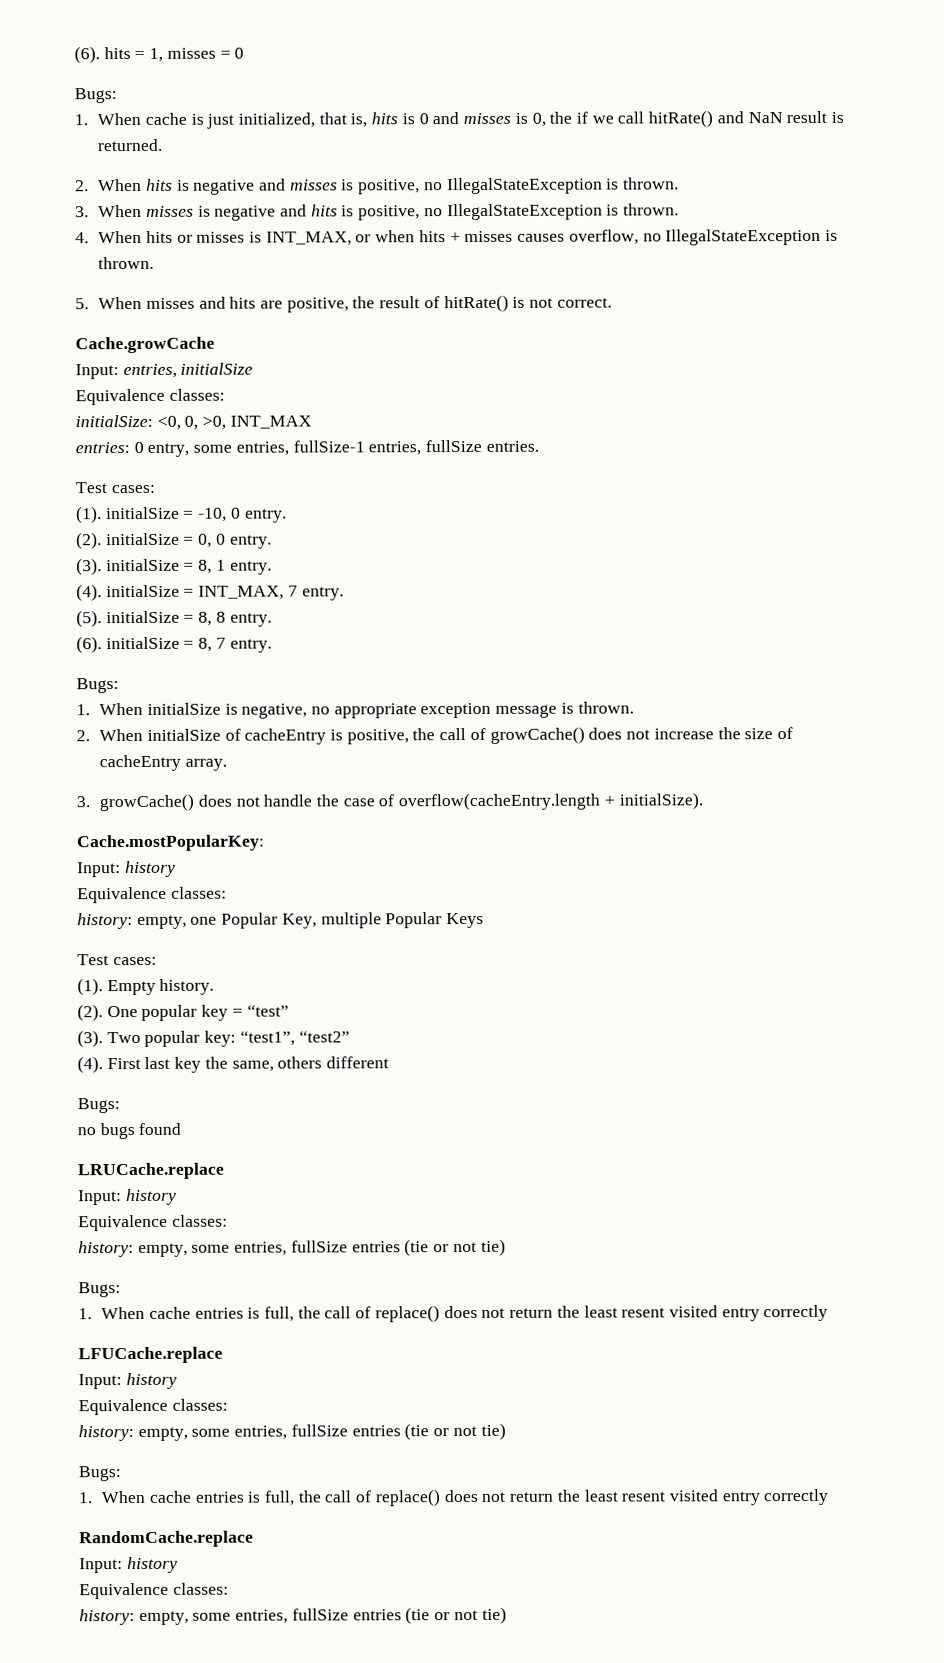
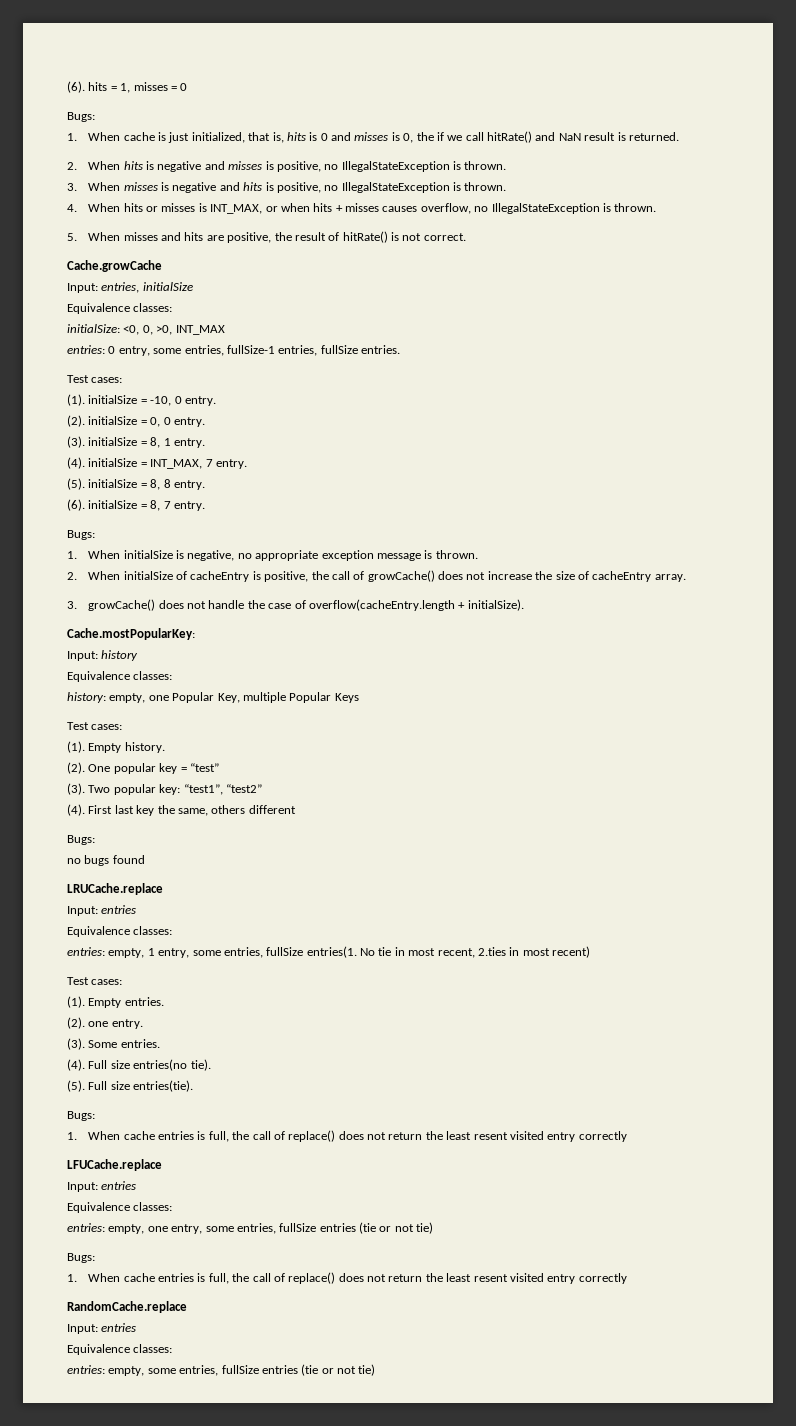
[125,1188,177,1206] [78,1214,228,1232] [78,1238,506,1258] history // Equivalence classes: // history: empty, some entries, fullSize entries (tie or not tie) -> [101,905,137,914] [67,926,173,937] [67,946,590,958] [67,977,123,985] [67,996,164,1008] [67,1017,143,1029] [67,1038,160,1050] [67,1059,211,1071] [67,1080,194,1092] entries // Equivalence classes: // entries: empty, 1 entry, some entries, fullSize entries(1. No tie in most recent, 2.ties in most recent) // Test cases: // (1). Empty entries. // (2). one entry. // (3). Some entries. // (4). Full size entries(no tie). // (5). Full size entries(tie).
[125,1372,177,1390] [78,1398,228,1416] [78,1425,188,1442] history // Equivalence classes: // history: empty, -> [101,1181,137,1190] [67,1202,173,1213] [67,1223,203,1234] entries // Equivalence classes: // entries: empty, one entry,
[126,1556,178,1574] [79,1582,229,1600] [79,1609,135,1626] history // Equivalence classes: // history: -> [101,1323,137,1332] [67,1344,173,1355] [67,1365,105,1374] entries // Equivalence classes: // entries:

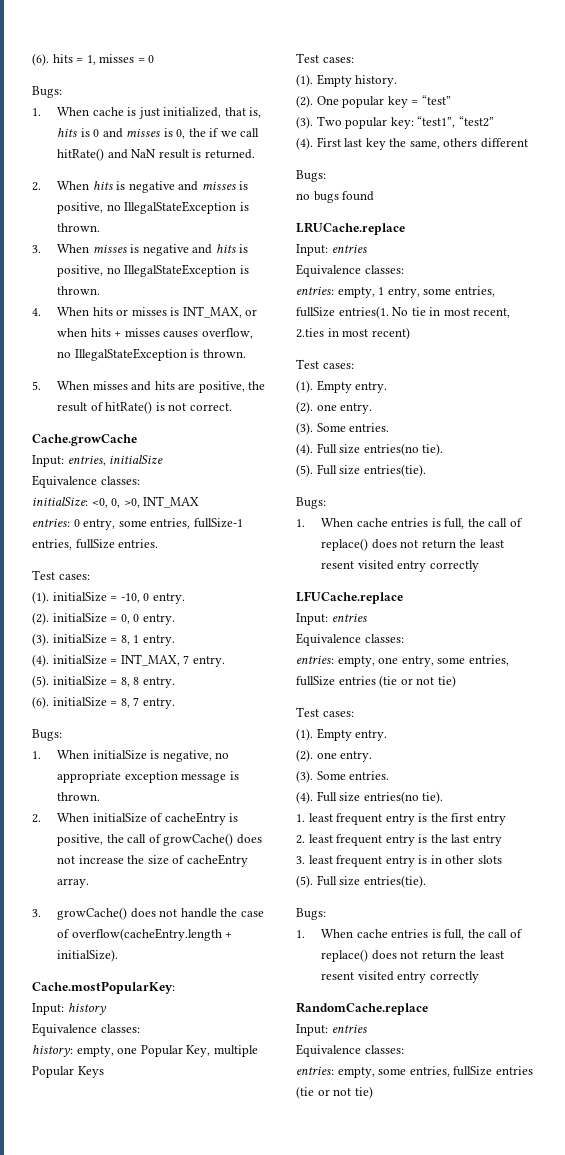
[124,997,164,1006] entries. -> [355,382,388,393] entry.
(434, 1228) none -> [296,707,354,717] [296,728,388,741] [296,749,373,762] [296,770,390,783] [296,791,444,804] [296,813,506,825] [296,834,502,846] [296,855,502,867] [296,875,426,888] // Test cases: // (1). Empty entry. // (2). one entry. // (3). Some entries. // (4). Full size entries(no tie). // 1. least frequent entry is the first entry // 2. least frequent entry is the last entry // 3. least frequent entry is in other slots // (5). Full size entries(tie).

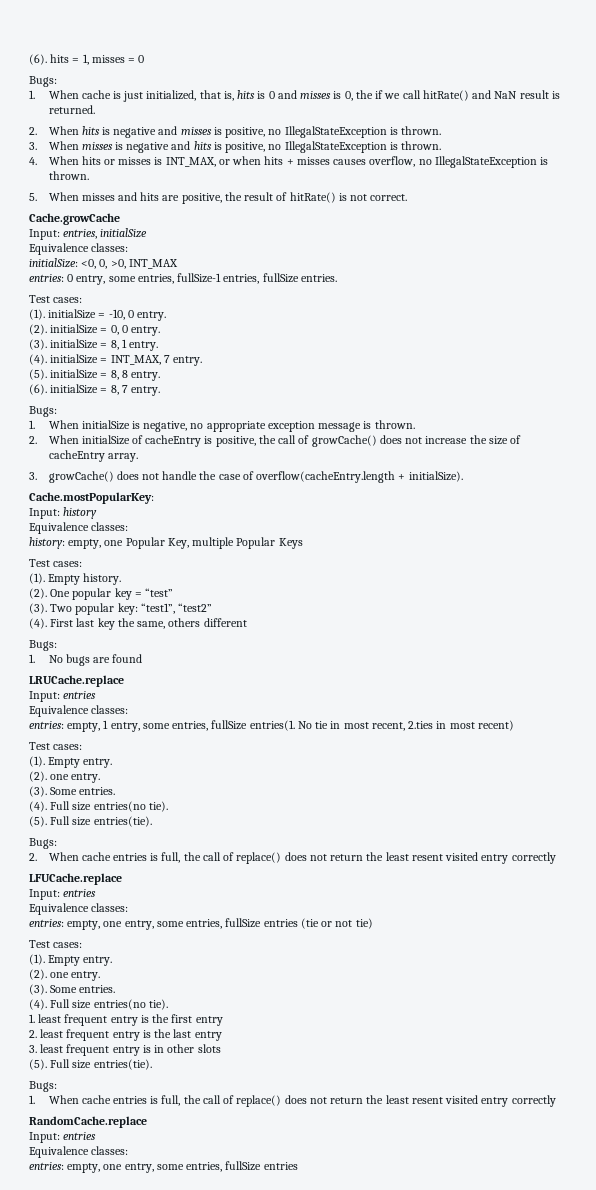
[296,191,339,203] no bugs -> [29,654,110,666] 1. No bugs are
[296,519,305,527] 1. -> [29,853,37,861] 2.
[378,1066,533,1077] [296,1086,373,1099] some entries, fullSize entries (tie or not tie) -> [103,1161,298,1173] one entry, some entries, fullSize entries

